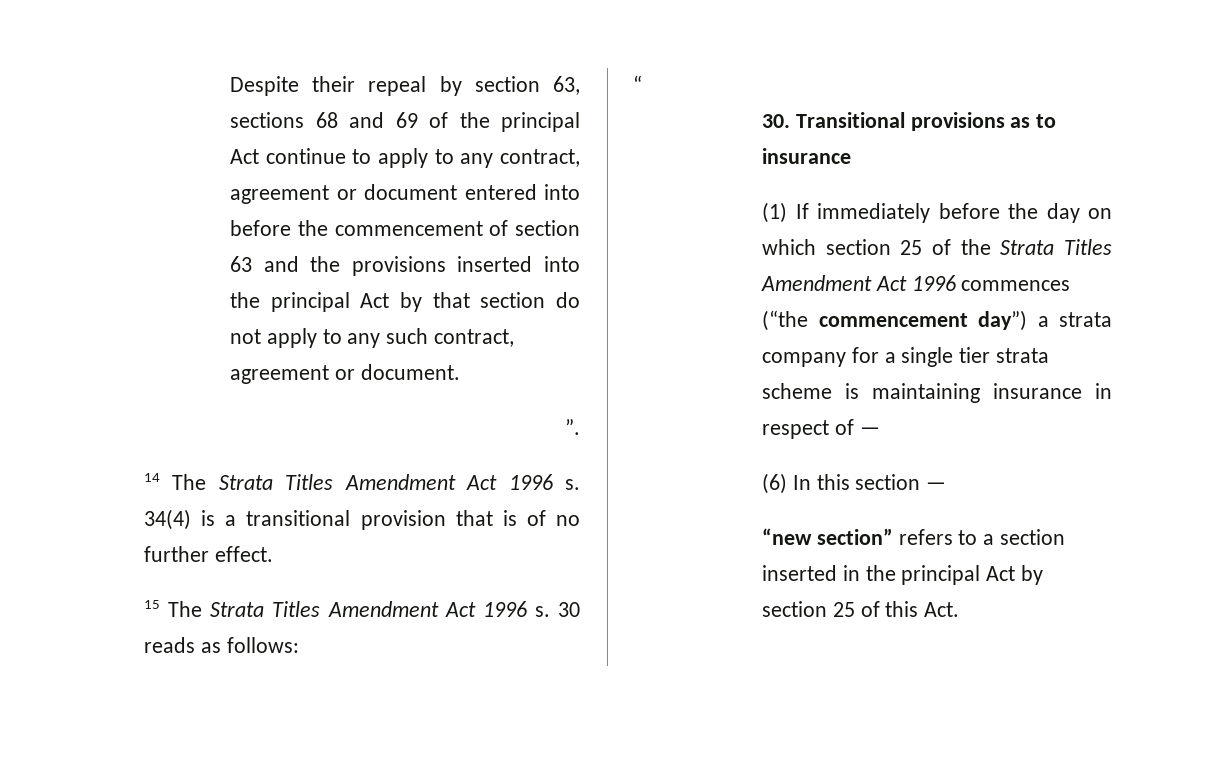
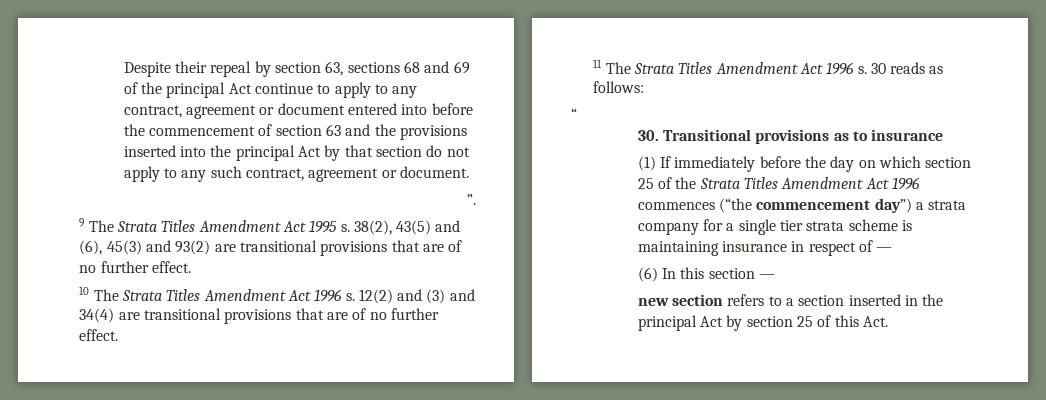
[143,473,580,490] [143,509,580,530] [143,546,273,562] [143,600,160,609] 14 The Strata Titles Amendment Act 1996 s. 34(4) is a transitional provision that is of no further effect. // 15 -> [79,218,461,235] [79,240,463,256] [79,261,191,273] [79,286,475,304] [79,308,439,324] [79,329,119,341] [593,59,603,68] 9 The Strata Titles Amendment Act 1995 s. 38(2), 43(5) and (6), 45(3) and 93(2) are transitional provisions that are of no further effect. // 10 The Strata Titles Amendment Act 1996 s. 12(2) and (3) and 34(4) are transitional provisions that are of no further effect. // 11
[761,528,893,545] “new section” -> [637,294,724,306] new section

